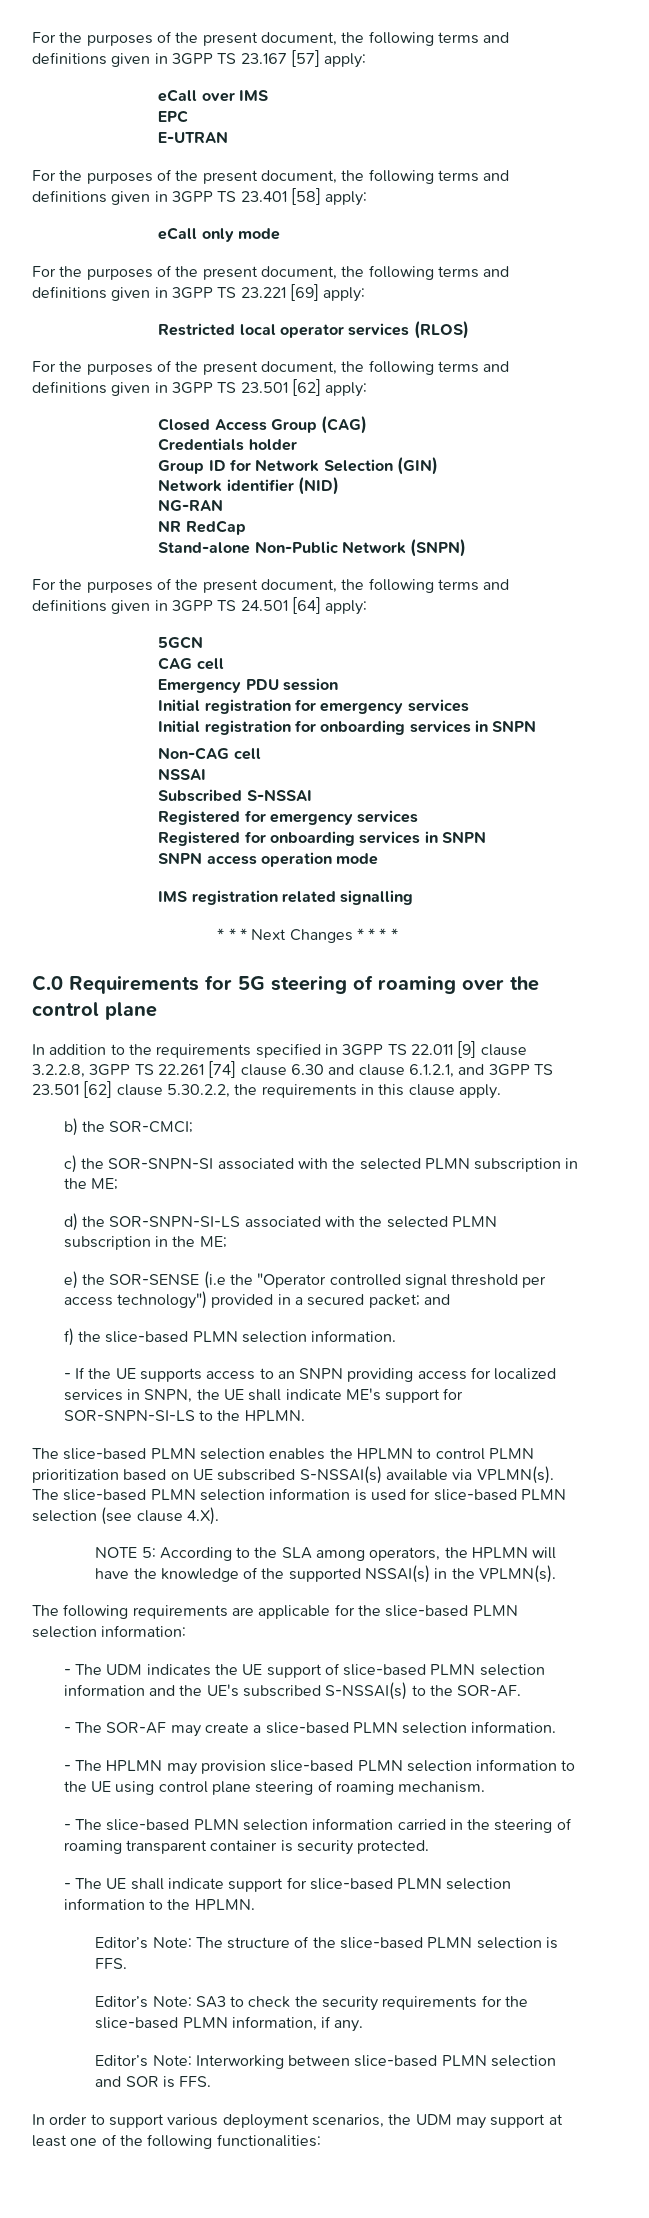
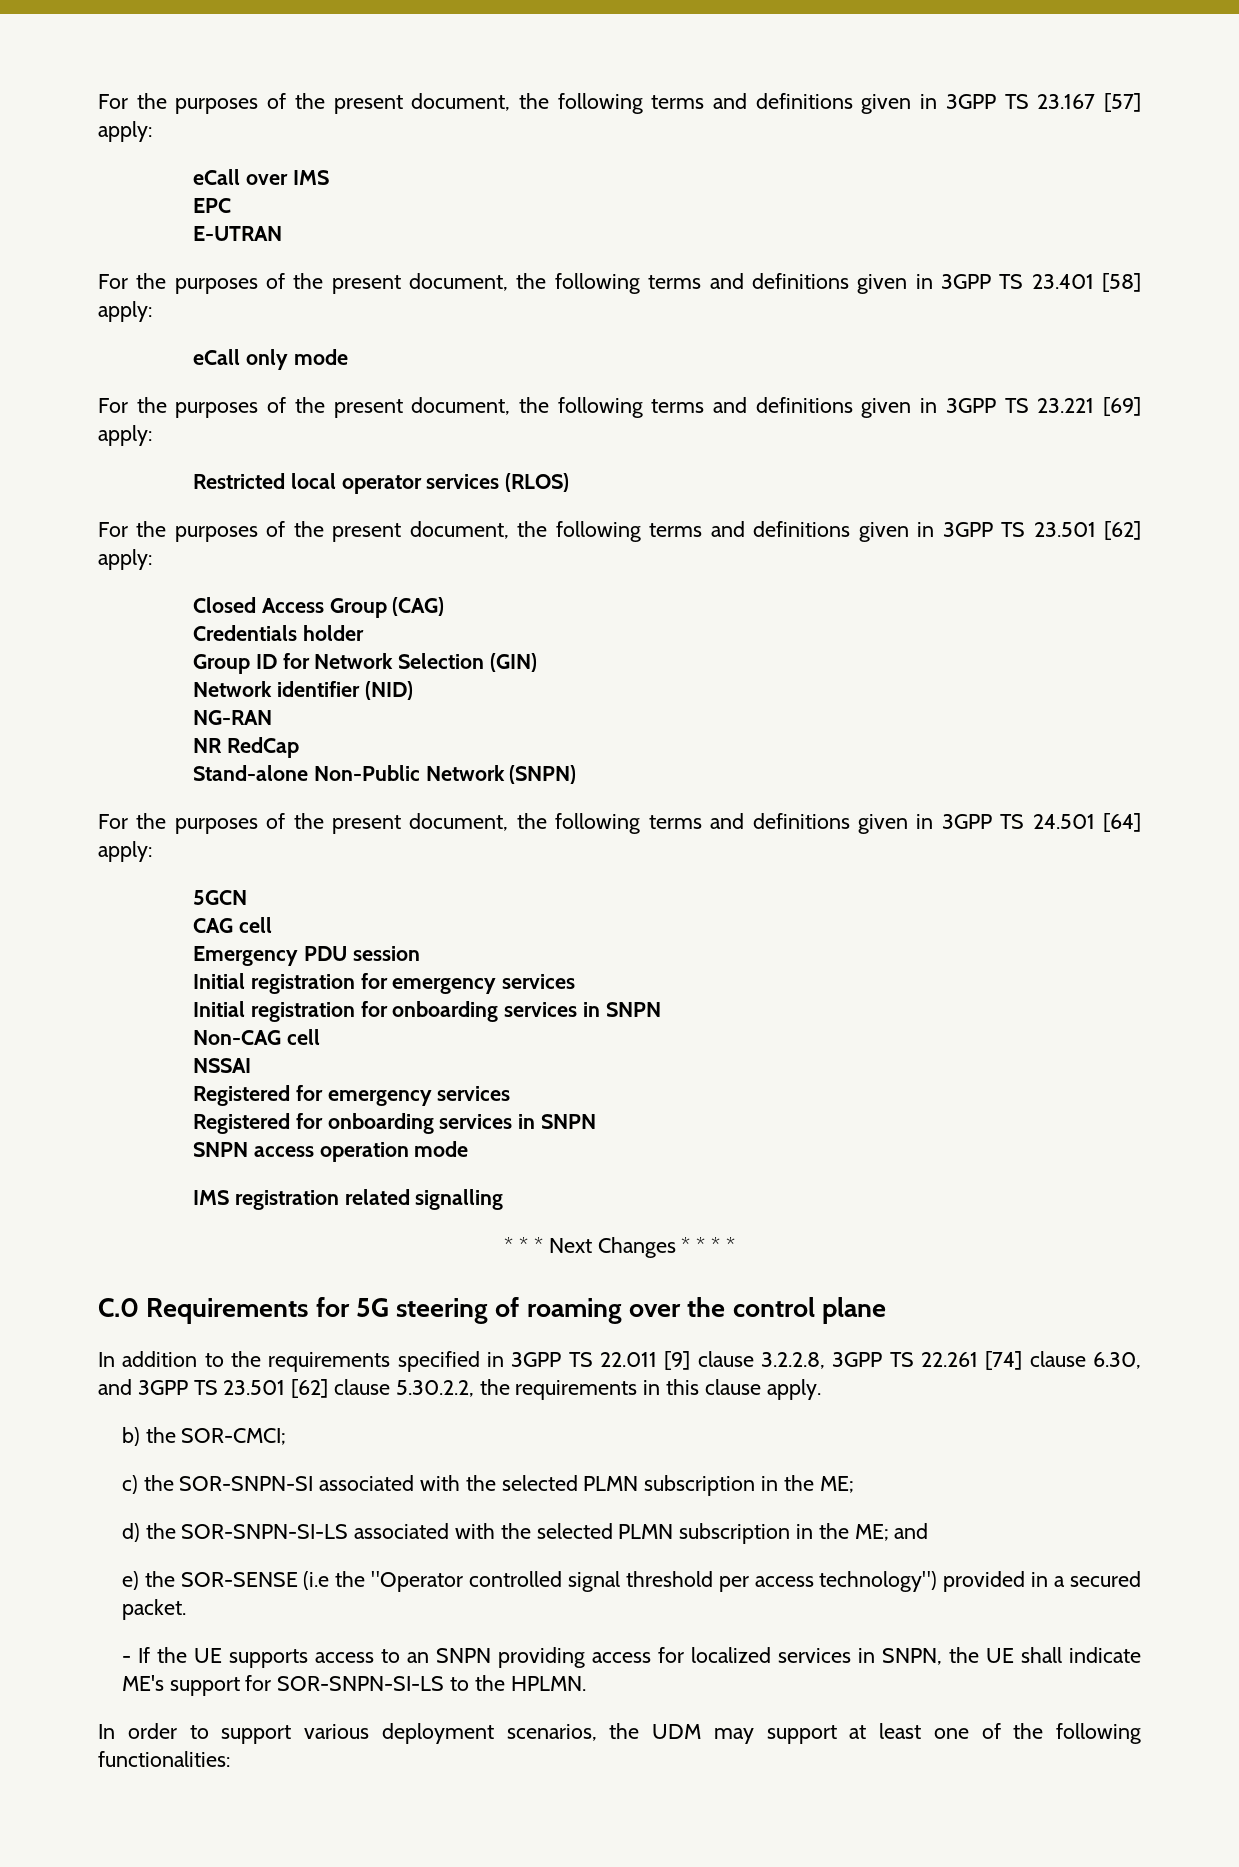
[158,789,312,802] // Subscribed S-NSSAI -> (252, 1065) none
[290,1064,454,1078] 6.30 and clause 6.1.2.1, -> [1093,1352,1142,1369] 6.30,
(227, 1242) none -> [894,1523,929,1539] and
[368,1294,450,1308] [63,1328,397,1346] packet; and // f) the slice-based PLMN selection information. -> [121,1599,186,1620] packet.
[32,1448,534,1460] [32,1466,554,1484] [32,1488,566,1501] [32,1507,219,1525] [95,1547,557,1561] [95,1565,557,1583] [32,1604,518,1619] [32,1625,187,1638] [63,1663,545,1678] [63,1682,522,1700] [63,1721,557,1737] [63,1759,576,1775] [63,1780,486,1795] [63,1818,572,1833] [63,1840,430,1855] [63,1877,512,1892] [63,1898,255,1910] [95,1936,559,1949] [95,1958,128,1969] [95,1995,529,2011] [95,2016,364,2032] [95,2055,557,2069] [95,2076,212,2088] // The slice-based PLMN selection enables the HPLMN to control PLMN prioritization based on UE subscribed S-NSSAI(s) available via VPLMN(s). The slice-based PLMN selection information is used for slice-based PLMN selection (see clause 4.X). // NOTE 5: According to the SLA among operators, the HPLMN will have the knowledge of the supported NSSAI(s) in the VPLMN(s). // The following requirements are applicable for the slice-based PLMN selection information: // - The UDM indicates the UE support of slice-based PLMN selection information and the UE's subscribed S-NSSAI(s) to the SOR-AF. // - The SOR-AF may create a slice-based PLMN selection information. // - The HPLMN may provision slice-based PLMN selection information to the UE using control plane steering of roaming mechanism. // - The slice-based PLMN selection information carried in the steering of roaming transparent container is security protected. // - The UE shall indicate support for slice-based PLMN selection information to the HPLMN. // Editor’s Note: The structure of the slice-based PLMN selection is FFS. // Editor’s Note: SA3 to check the security requirements for the slice-based PLMN information, if any. // Editor’s Note: Interworking between slice-based PLMN selection and SOR is FFS. -> (586, 1683) none

